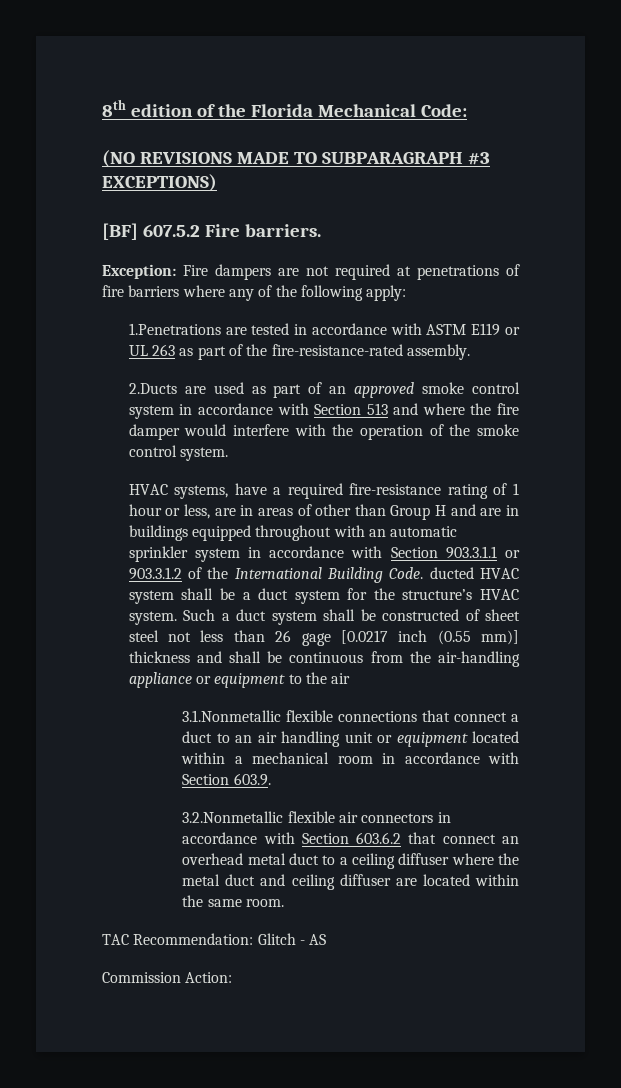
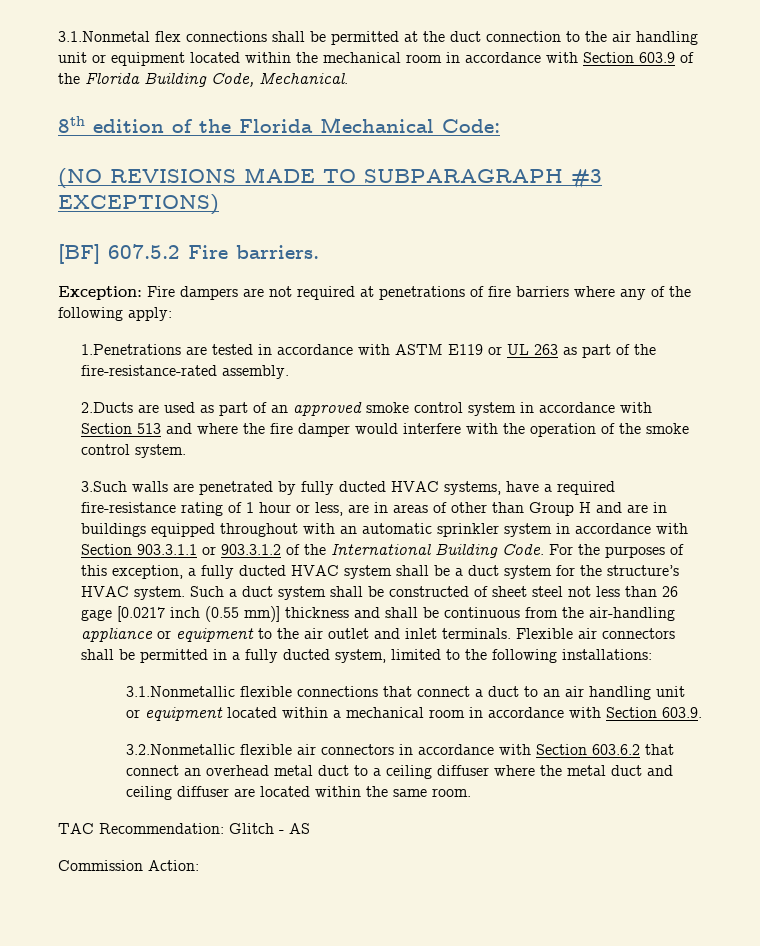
(102, 108) none -> [58,31,698,45] [58,52,694,66] [58,72,348,87] 3.1.Nonmetal flex connections shall be permitted at the duct connection to the air handling unit or equipment located within the mechanical room in accordance with Section 603.9 of the Florida Building Code, Mechanical. //
(229, 454) none -> [80,481,386,495] 3.Such walls are penetrated by fully ducted
(424, 573) none -> [548,544,684,558] [80,565,234,579] For the purposes of this exception, a fully
(351, 678) none -> [327,628,675,639] [80,649,652,663] outlet and inlet terminals. Flexible air connectors shall be permitted in a fully ducted system, limited to the following installations:

